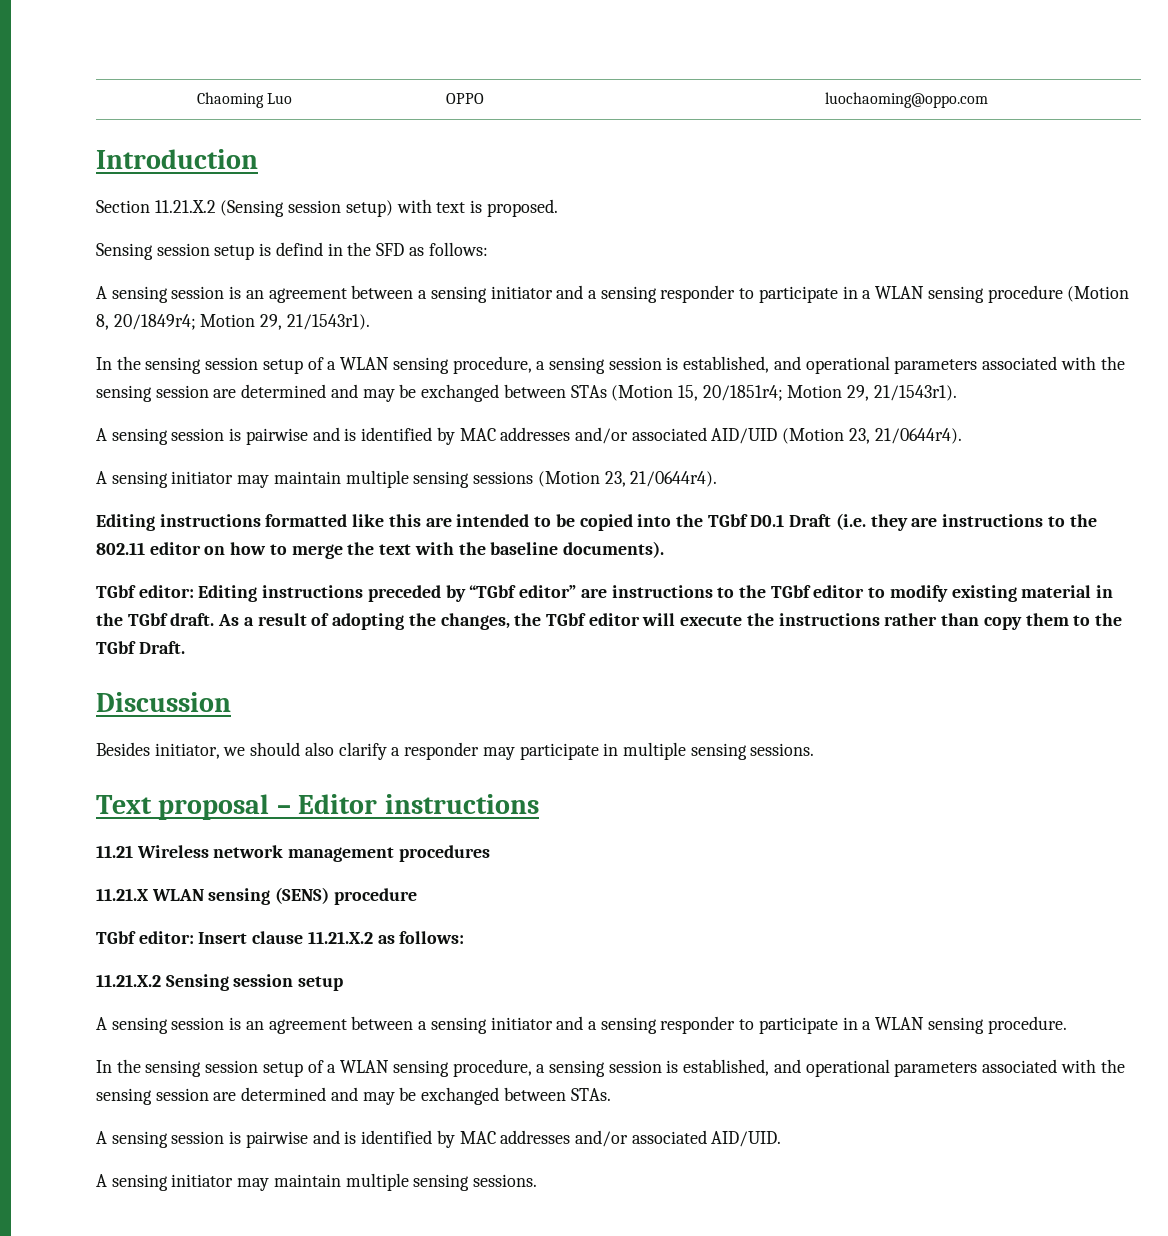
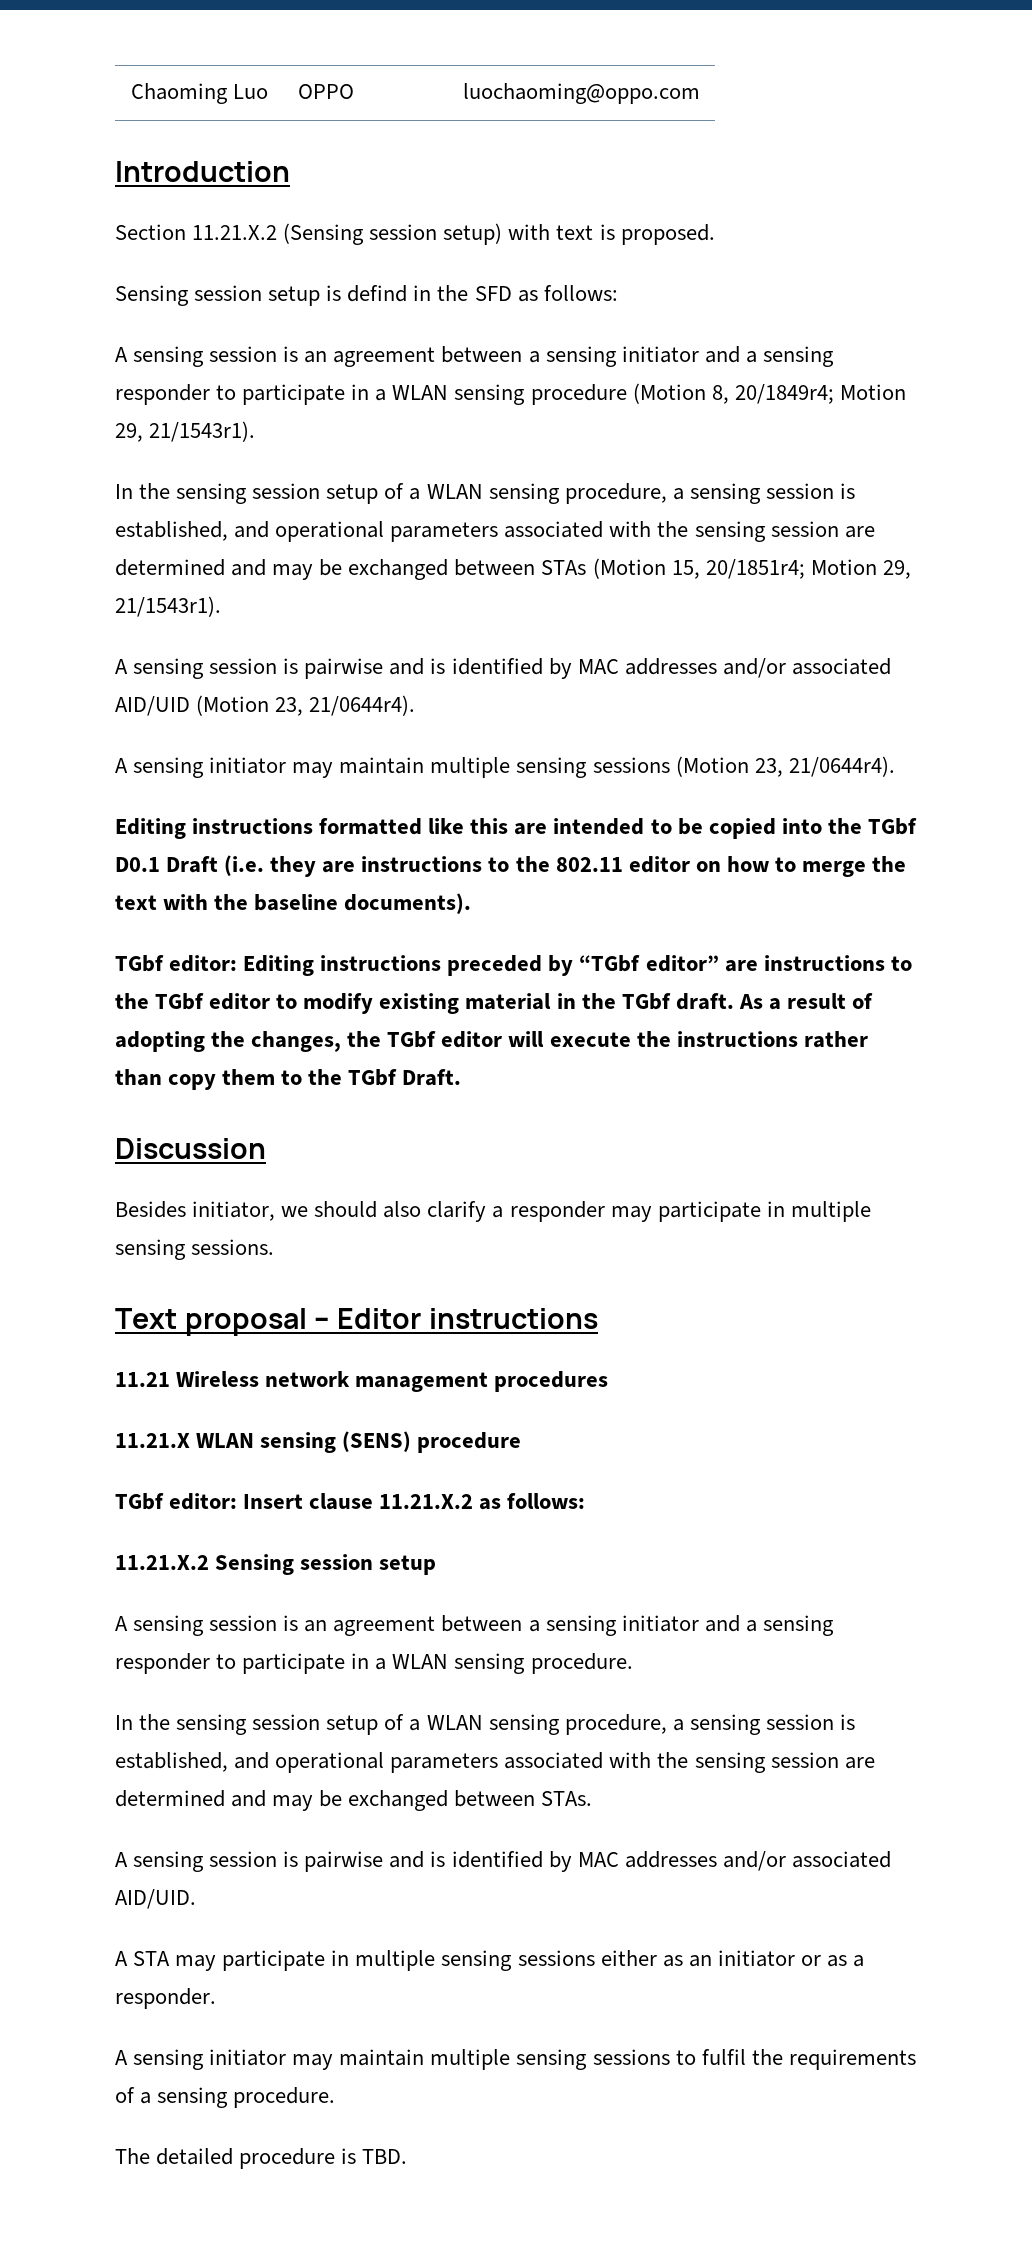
[96,1173,538,1191] // A sensing initiator may maintain multiple sensing sessions. -> [115,1950,865,1971] [115,1988,216,2009] [115,2049,916,2070] [115,2087,336,2108] [115,2148,408,2169] // A STA may participate in multiple sensing sessions either as an initiator or as a responder. // A sensing initiator may maintain multiple sensing sessions to fulfil the requirements of a sensing procedure. // The detailed procedure is TBD.

